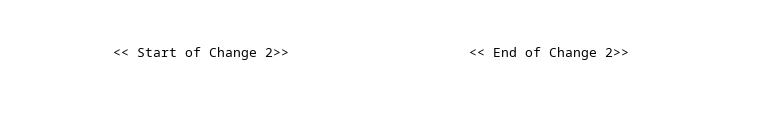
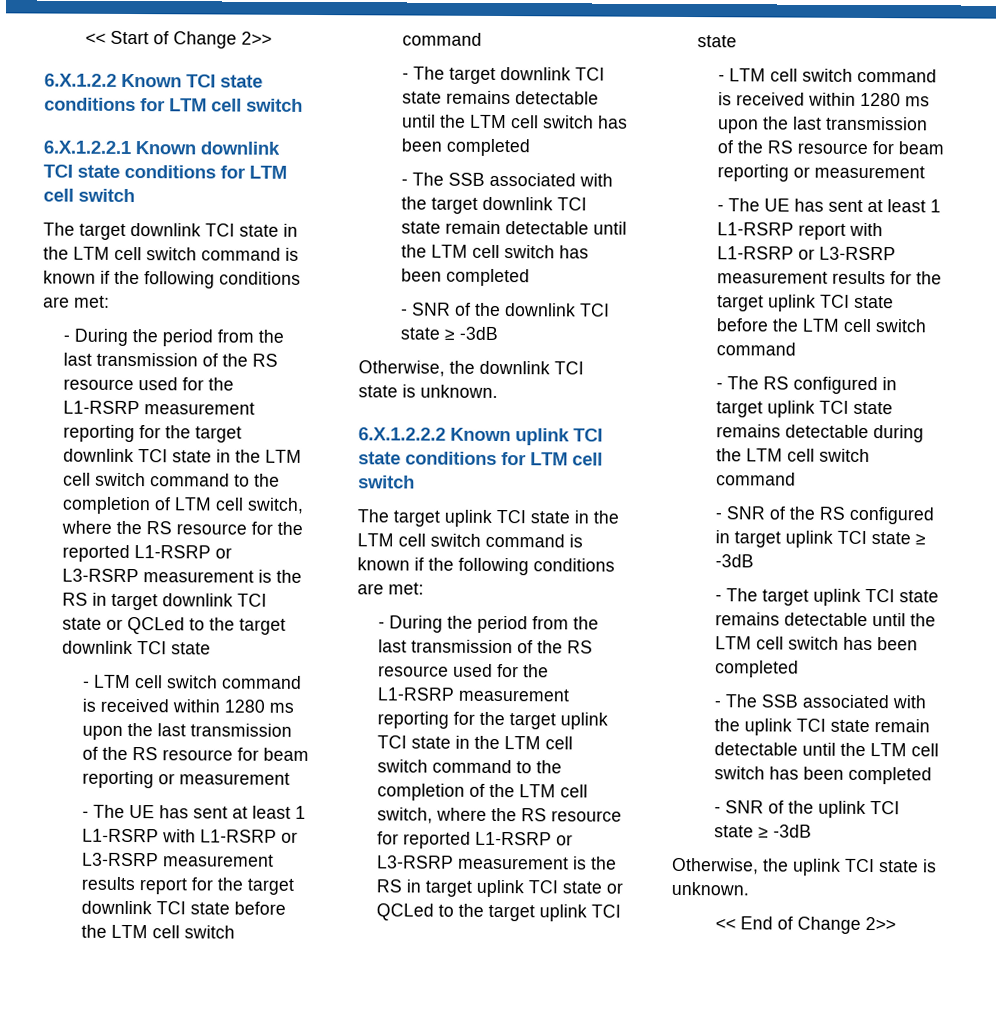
(289, 52) none -> [44,73,263,88] [44,97,303,112] [43,140,280,155] [43,164,287,179] [43,188,135,203] [43,222,298,240] [43,246,299,261] [43,270,301,289] [43,295,110,308] [62,328,284,347] [62,352,278,367] [62,377,234,391] [62,400,255,415] [62,424,242,443] [62,448,302,463] [62,472,280,487] [61,496,304,515] [60,520,303,535] [61,544,232,563] [61,568,302,583] [61,592,267,611] [61,616,286,635] [61,640,211,655] [82,674,302,689] [81,698,294,713] [81,722,292,740] [81,746,309,761] [81,770,290,789] [81,804,306,819] [81,828,298,843] [81,852,274,867] [80,876,294,895] [80,900,286,915] [80,924,235,939] [401,32,482,46] [401,66,605,84] [401,90,599,105] [401,114,628,129] [400,138,530,157] [400,172,613,187] [400,196,587,214] [400,220,627,235] [400,244,589,259] [400,268,530,287] [400,302,610,317] [399,326,498,341] [358,360,584,377] [358,384,498,398] [358,427,603,446] [358,451,603,466] [358,475,415,489] [357,509,619,527] [357,533,583,548] [357,557,615,576] [357,582,424,595] [377,615,599,634] [377,639,593,654] [377,663,549,678] [376,687,570,702] [376,711,608,730] [376,735,573,750] [376,759,562,774] [376,783,588,801] [376,807,622,824] [376,831,573,849] [376,855,617,870] [375,879,623,898] [375,903,621,922] [696,35,737,48] [717,68,937,83] [717,92,930,107] [717,116,928,134] [716,140,944,155] [716,164,925,182] [716,198,941,213] [716,222,883,240] [716,246,896,261] [716,270,942,285] [716,294,894,312] [715,318,927,333] [715,342,796,356] [715,376,897,395] [715,400,893,418] [715,424,924,443] [715,448,870,463] [715,472,796,486] [714,506,934,525] [714,530,926,548] [714,554,754,568] [714,588,939,606] [714,612,936,627] [714,636,918,651] [714,660,799,678] [713,694,926,709] [713,718,930,736] [713,742,939,757] [713,766,932,785] [713,800,900,818] [713,824,812,839] [672,857,937,876] [671,881,749,896] // 6.X.1.2.2 Known TCI state conditions for LTM cell switch // 6.X.1.2.2.1 Known downlink TCI state conditions for LTM cell switch // The target downlink TCI state in the LTM cell switch command is known if the following conditions are met: // - During the period from the last transmission of the RS resource used for the L1-RSRP measurement reporting for the target downlink TCI state in the LTM cell switch command to the completion of LTM cell switch, where the RS resource for the reported L1-RSRP or L3-RSRP measurement is the RS in target downlink TCI state or QCLed to the target downlink TCI state // - LTM cell switch command is received within 1280 ms upon the last transmission of the RS resource for beam reporting or measurement // - The UE has sent at least 1 L1-RSRP with L1-RSRP or L3-RSRP measurement results report for the target downlink TCI state before the LTM cell switch command // - The target downlink TCI state remains detectable until the LTM cell switch has been completed // - The SSB associated with the target downlink TCI state remain detectable until the LTM cell switch has been completed // - SNR of the downlink TCI state ≥ -3dB // Otherwise, the downlink TCI state is unknown. // 6.X.1.2.2.2 Known uplink TCI state conditions for LTM cell switch // The target uplink TCI state in the LTM cell switch command is known if the following conditions are met: // - During the period from the last transmission of the RS resource used for the L1-RSRP measurement reporting for the target uplink TCI state in the LTM cell switch command to the completion of the LTM cell switch, where the RS resource for reported L1-RSRP or L3-RSRP measurement is the RS in target uplink TCI state or QCLed to the target uplink TCI state // - LTM cell switch command is received within 1280 ms upon the last transmission of the RS resource for beam reporting or measurement // - The UE has sent at least 1 L1-RSRP report with L1-RSRP or L3-RSRP measurement results for the target uplink TCI state before the LTM cell switch command // - The RS configured in target uplink TCI state remains detectable during the LTM cell switch command // - SNR of the RS configured in target uplink TCI state ≥ -3dB // - The target uplink TCI state remains detectable until the LTM cell switch has been completed // - The SSB associated with the uplink TCI state remain detectable until the LTM cell switch has been completed // - SNR of the uplink TCI state ≥ -3dB // Otherwise, the uplink TCI state is unknown.

